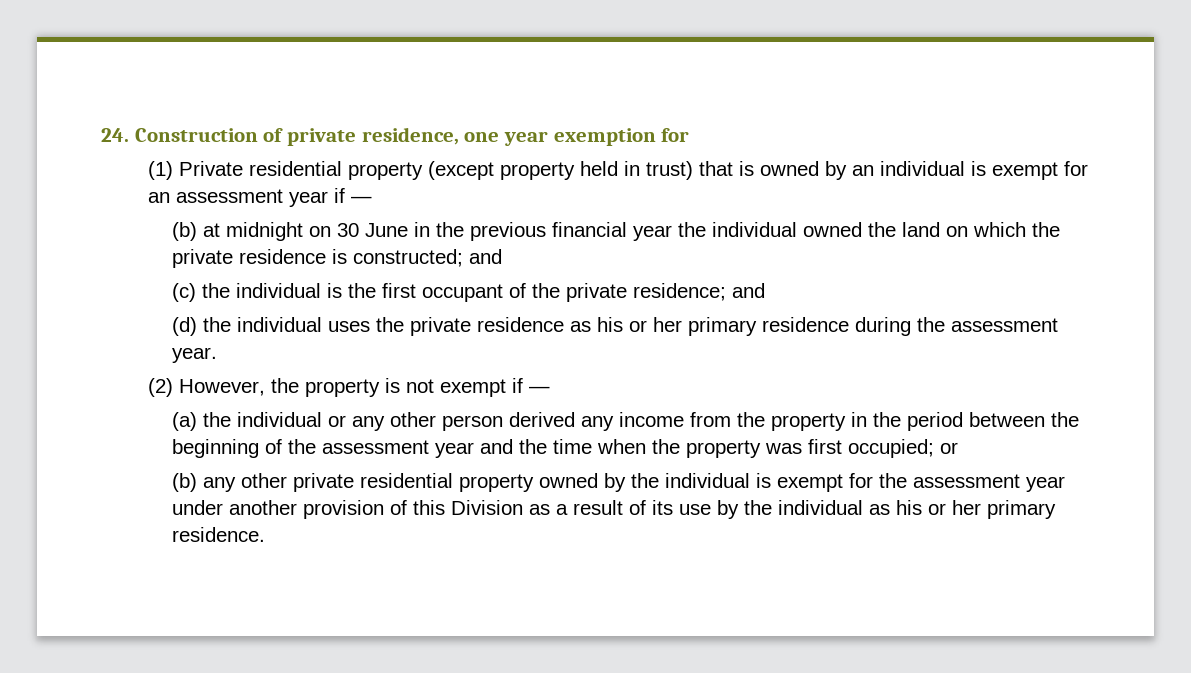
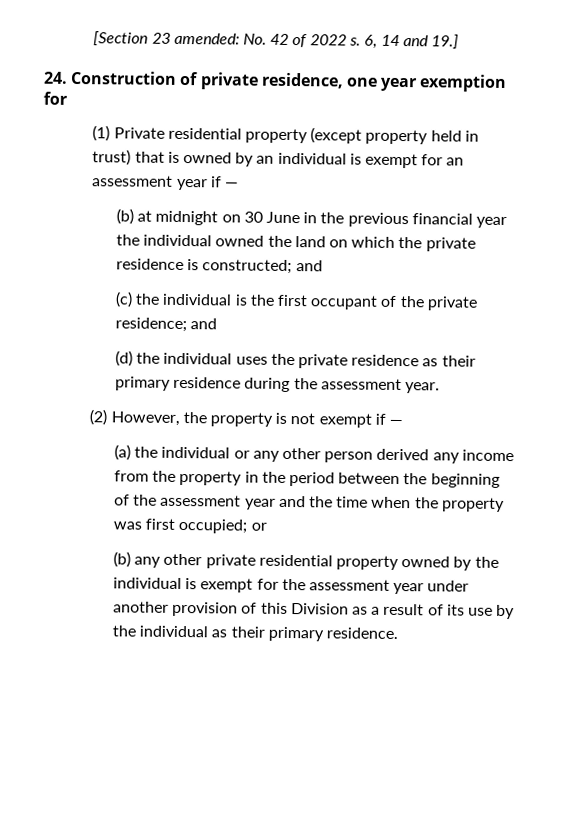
(101, 135) none -> [93,31,460,49] [Section 23 amended: No. 42 of 2022 s. 6, 14 and 19.] //
[596,317,682,332] his or her -> [441,355,476,367] their
[895,500,981,515] his or her -> [230,626,265,638] their

